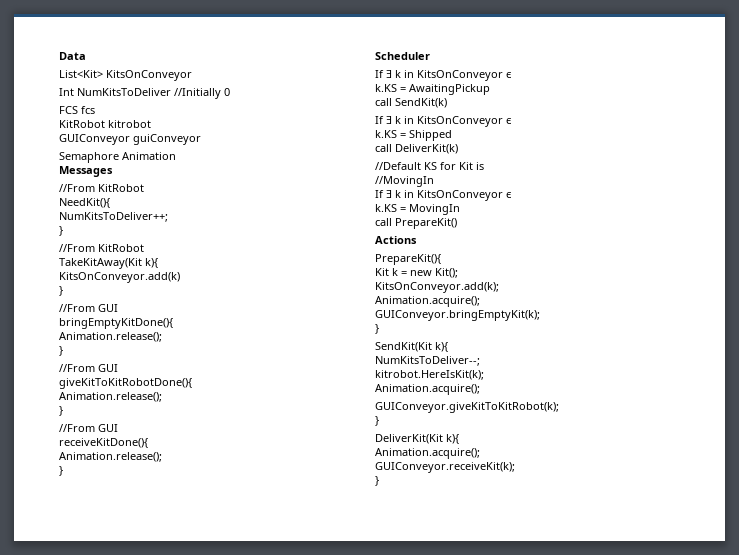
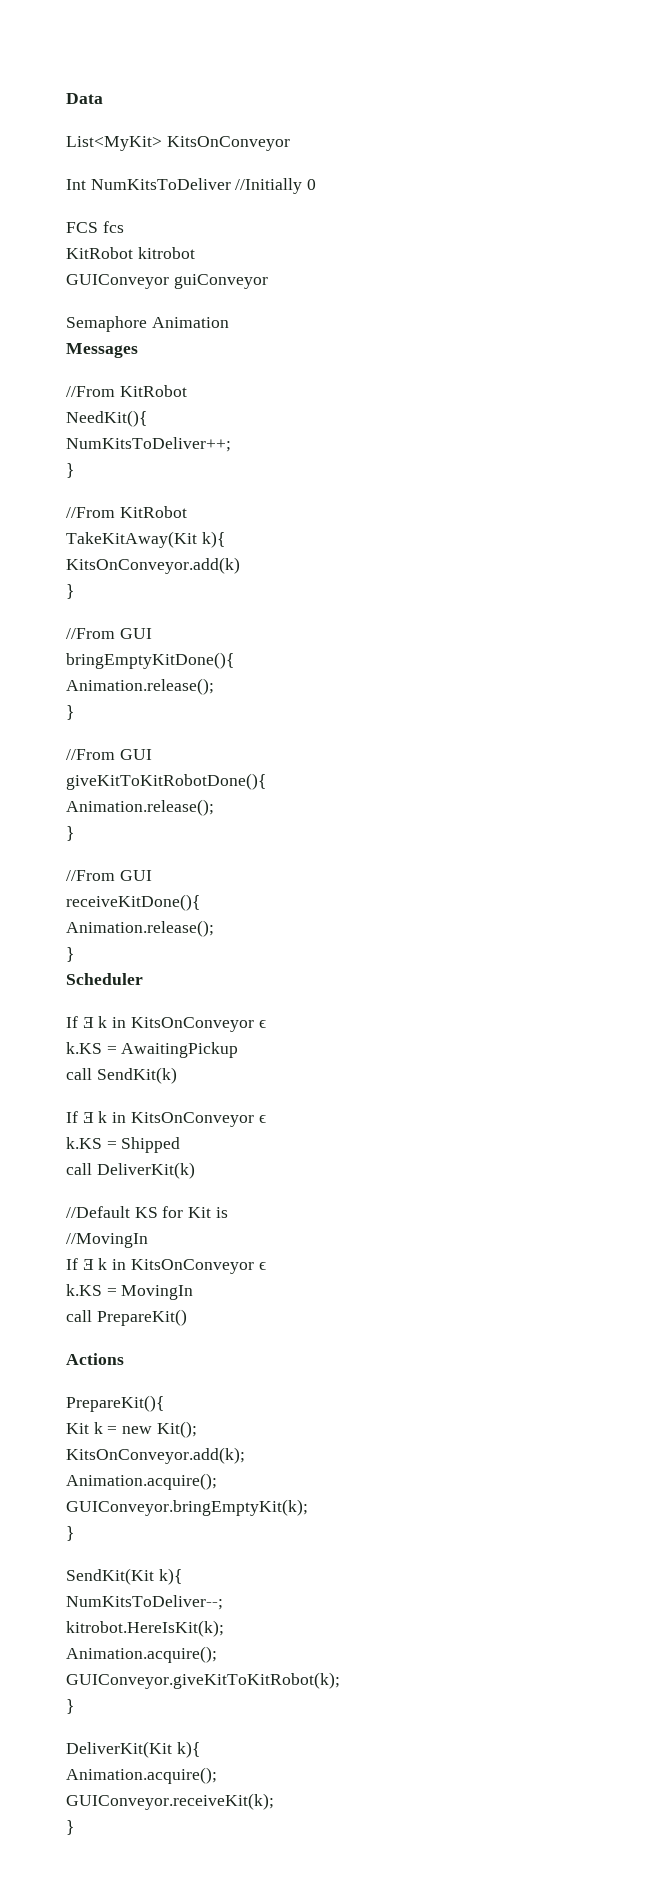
[59,70,103,78] List<Kit> -> [66,136,162,151] List<MyKit>

